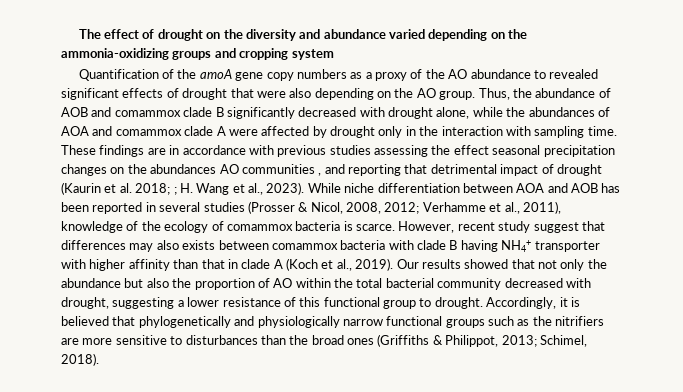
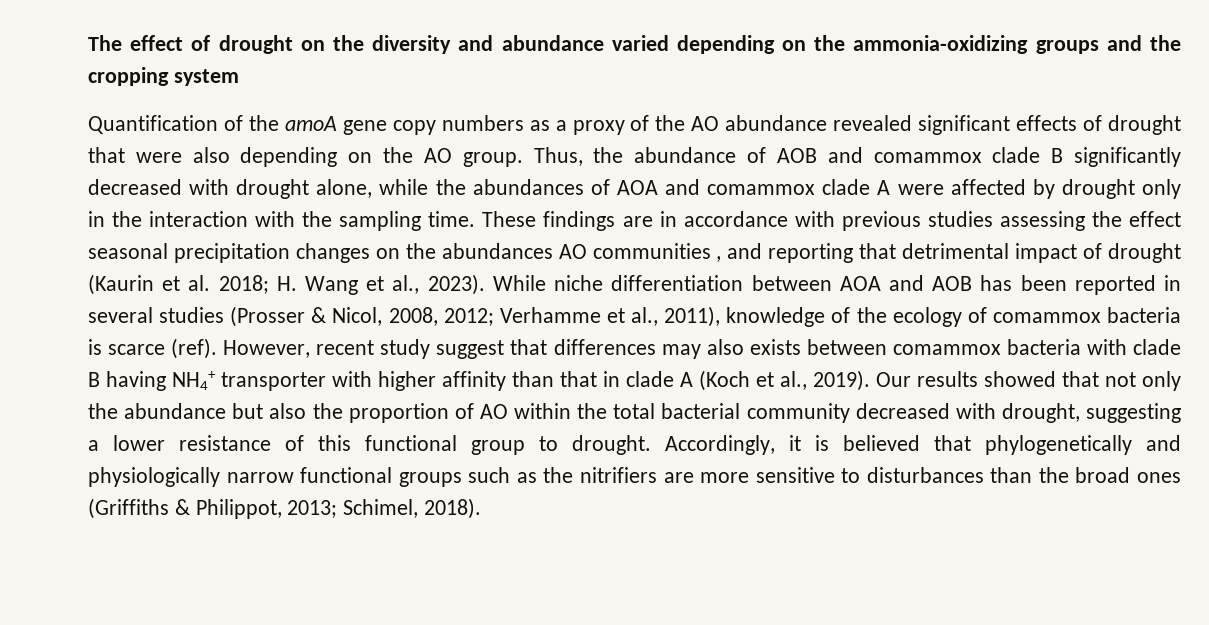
(236, 53) none -> [1150,35,1181,51] the
[533,70,546,79] to -> (828, 123) none
(531, 131) none -> [302,211,333,227] the
[173,187,177,195] ; -> (269, 284) none
[356,224,395,231] scarce. -> [108,338,218,359] scarce (ref).

